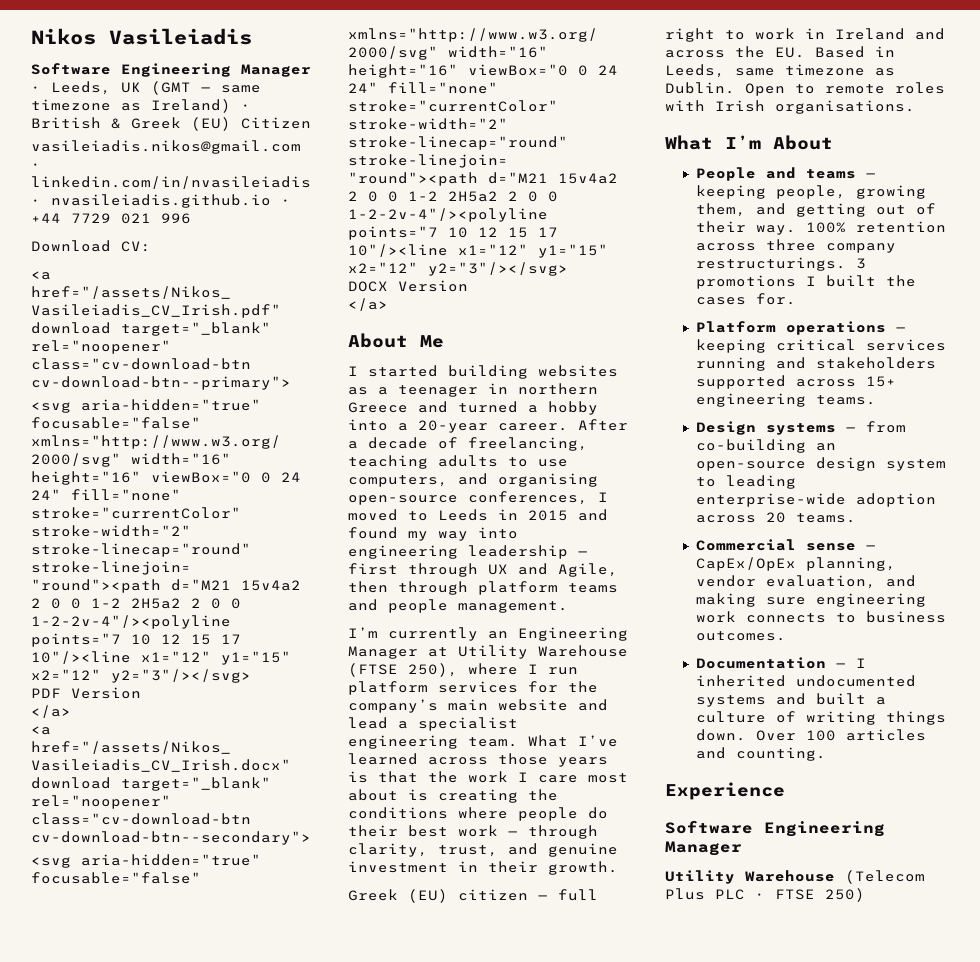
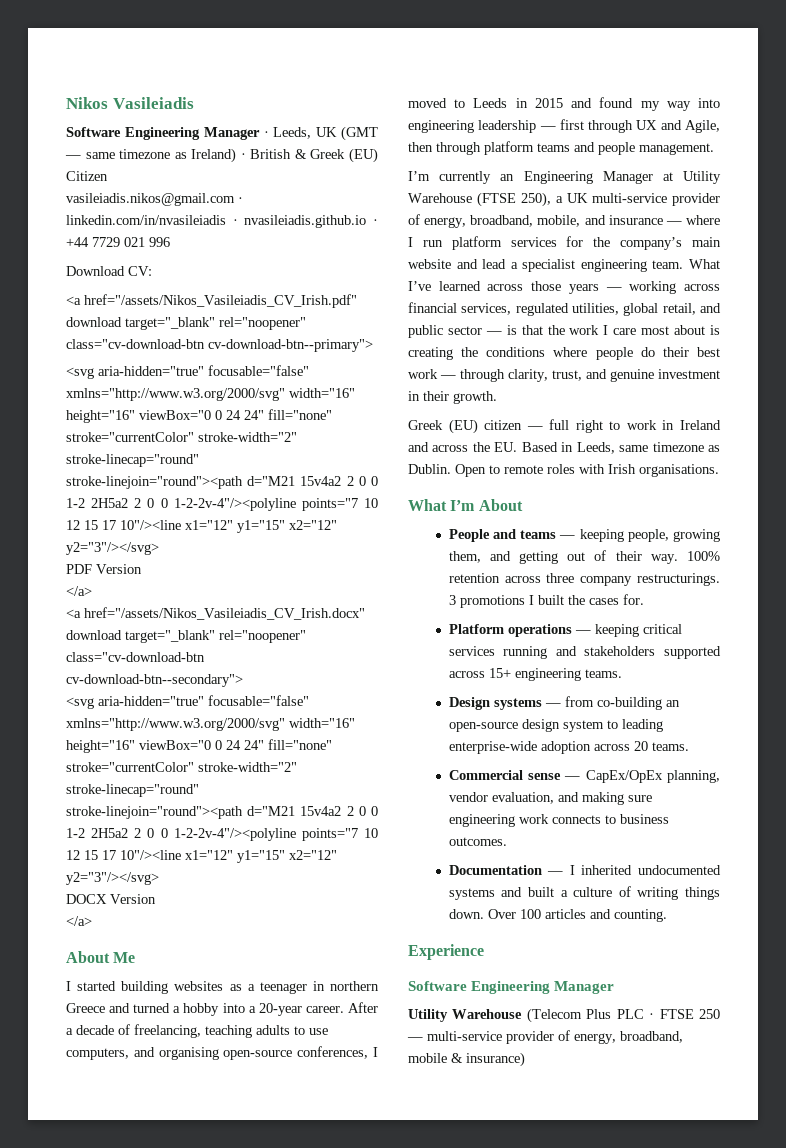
(458, 670) none -> [556,193,720,206] [408,214,682,228] a UK multi-service provider of energy, broadband, mobile, and insurance —
(608, 762) none -> [605,281,720,294] [408,302,721,316] [408,325,502,338] — working across financial services, regulated utilities, global retail, and public sector —
[825,888,865,902] 250) -> [699,1009,720,1019] [407,1030,683,1044] [408,1052,525,1067] 250 — multi-service provider of energy, broadband, mobile & insurance)

